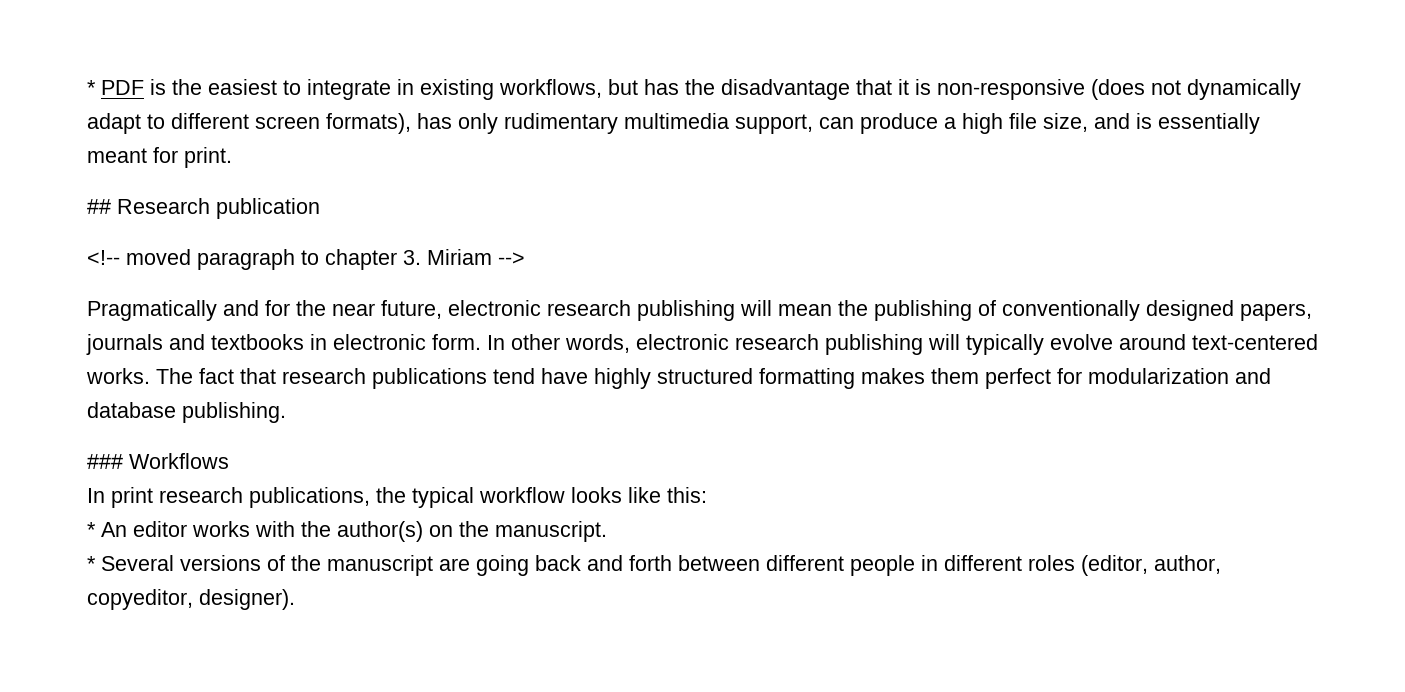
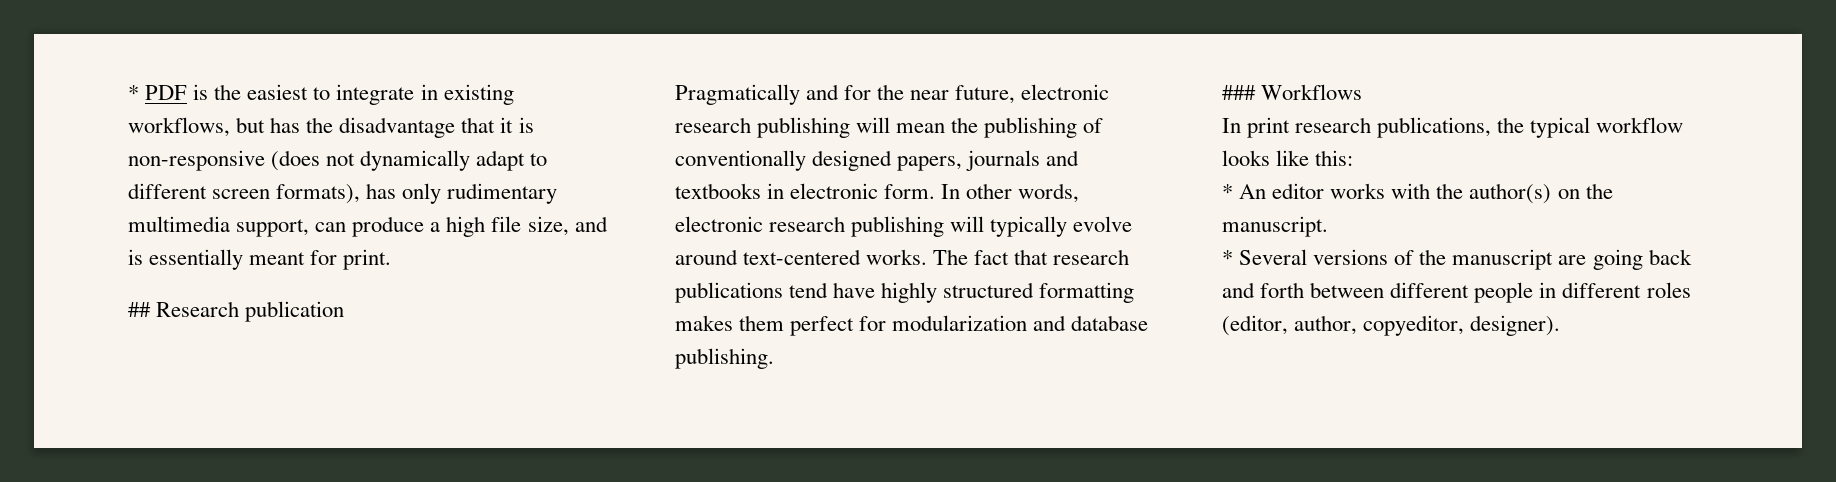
[87,249,525,270] // <!-- moved paragraph to chapter 3. Miriam --> -> (345, 311) none

